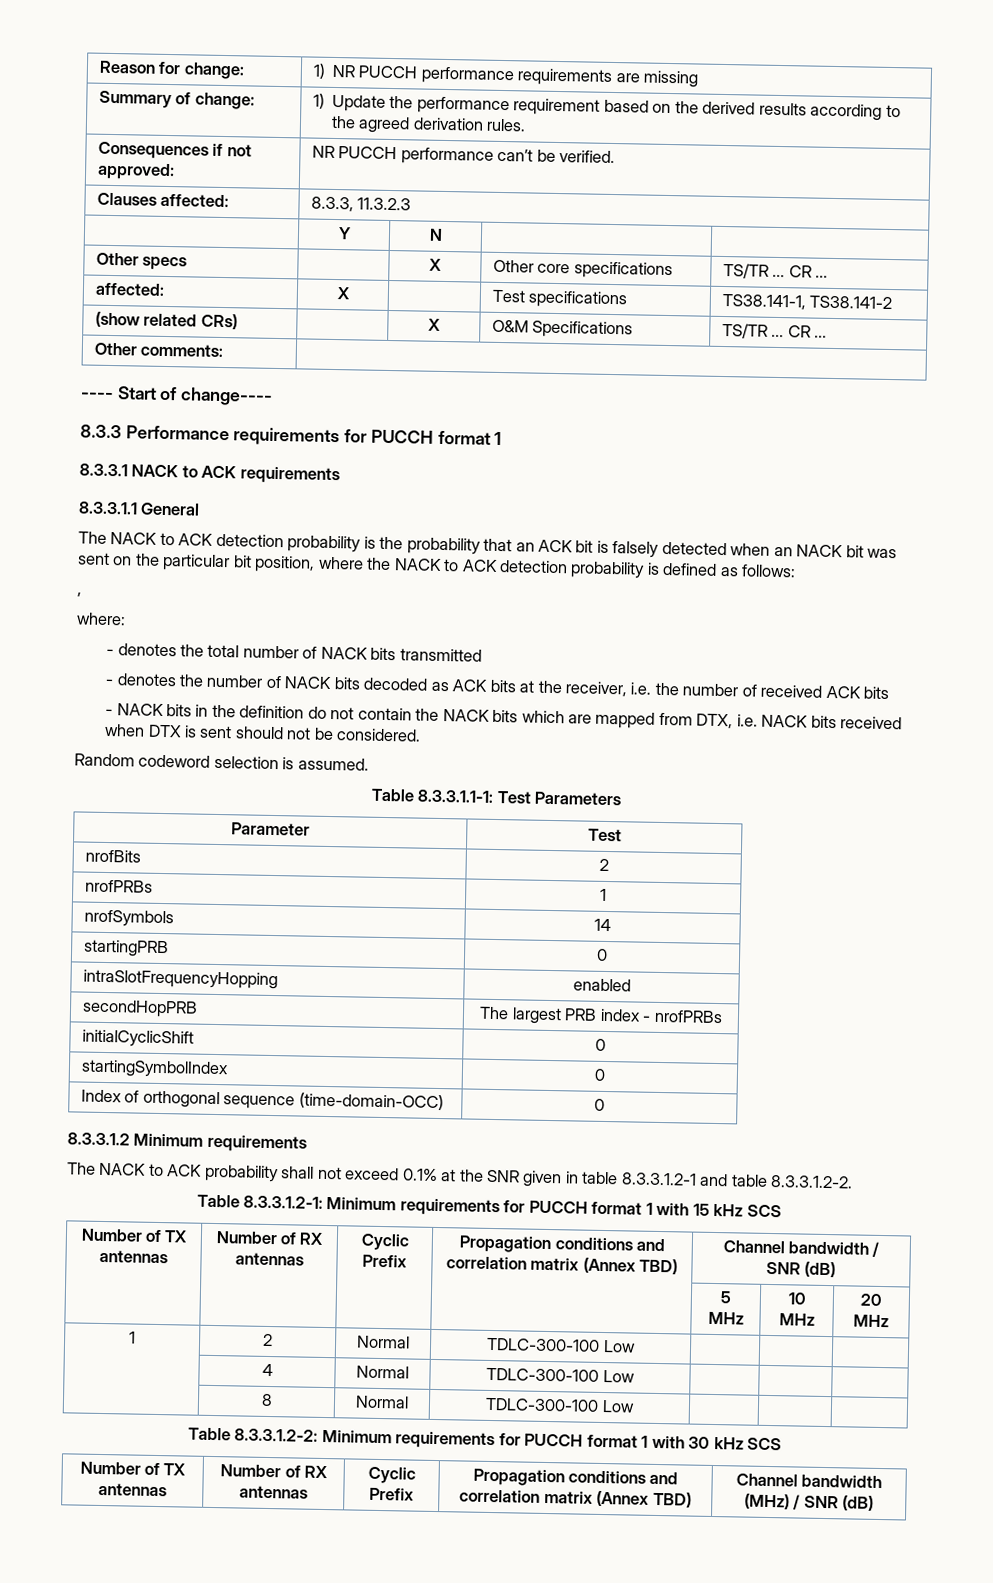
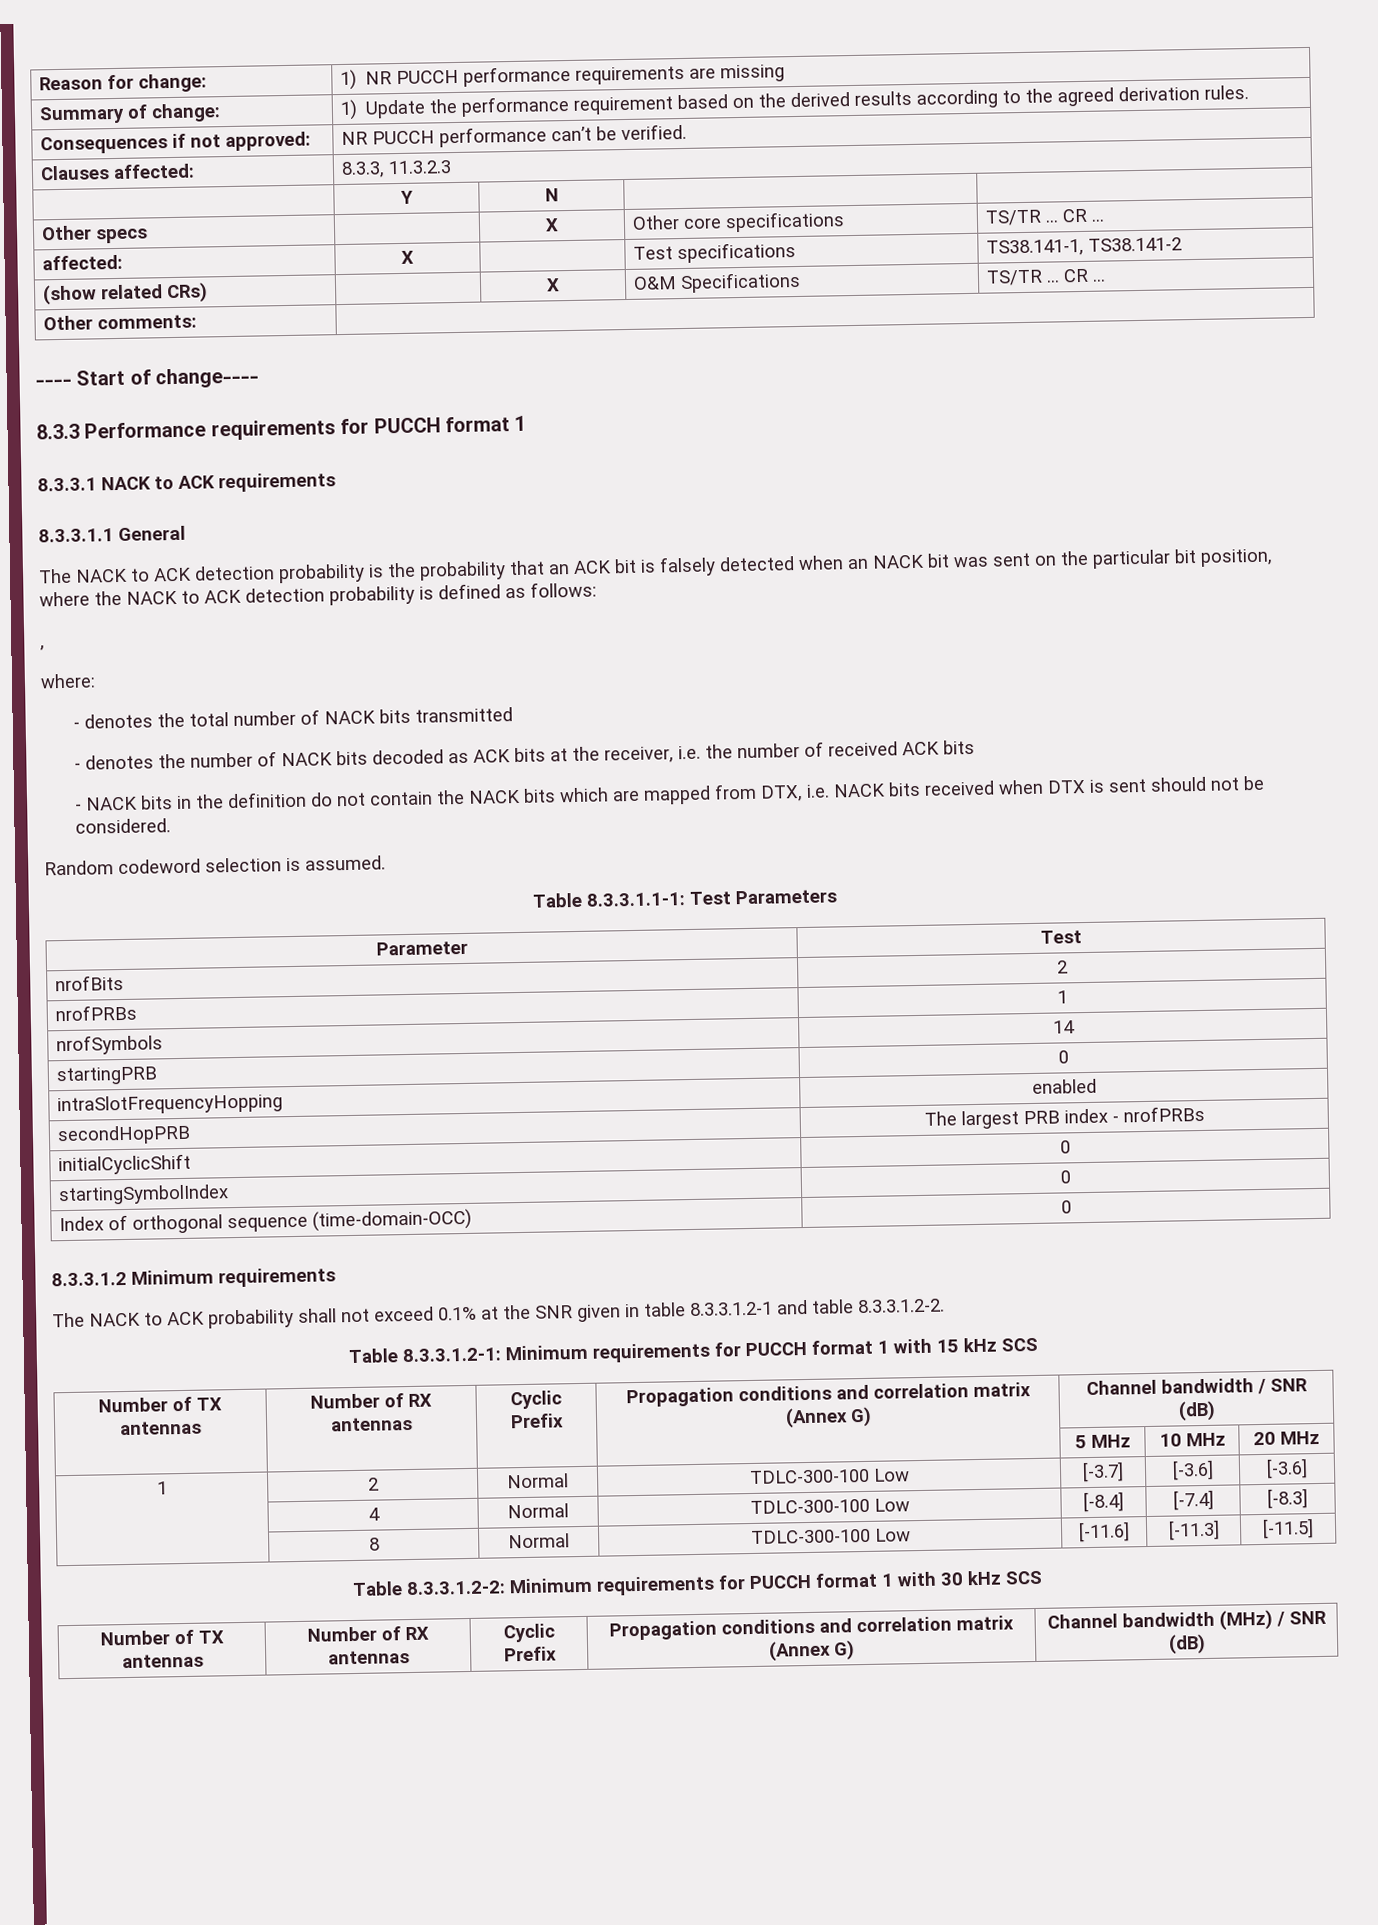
[639,1258,679,1275] TBD) -> [849,1406,872,1428] G)
(636, 1346) | | -> [1082,1461,1124,1483] [1171,1459,1214,1481] [1266,1458,1308,1479] [-3.7] | [-3.6] | [-3.6]
(635, 1376) | | -> [1083,1491,1124,1513] [1172,1489,1214,1511] [1267,1488,1308,1509] [-8.4] | [-7.4] | [-8.3]
(635, 1406) | | -> [1078,1521,1130,1543] [1167,1519,1220,1541] [1262,1518,1314,1539] [-11.6] | [-11.3] | [-11.5]
[652,1491,692,1508] TBD) -> [833,1640,856,1661] G)

